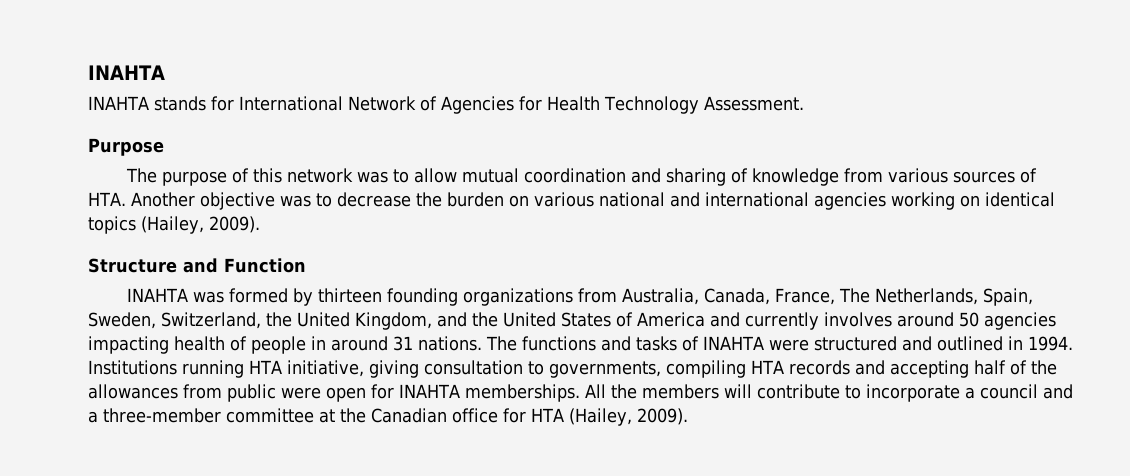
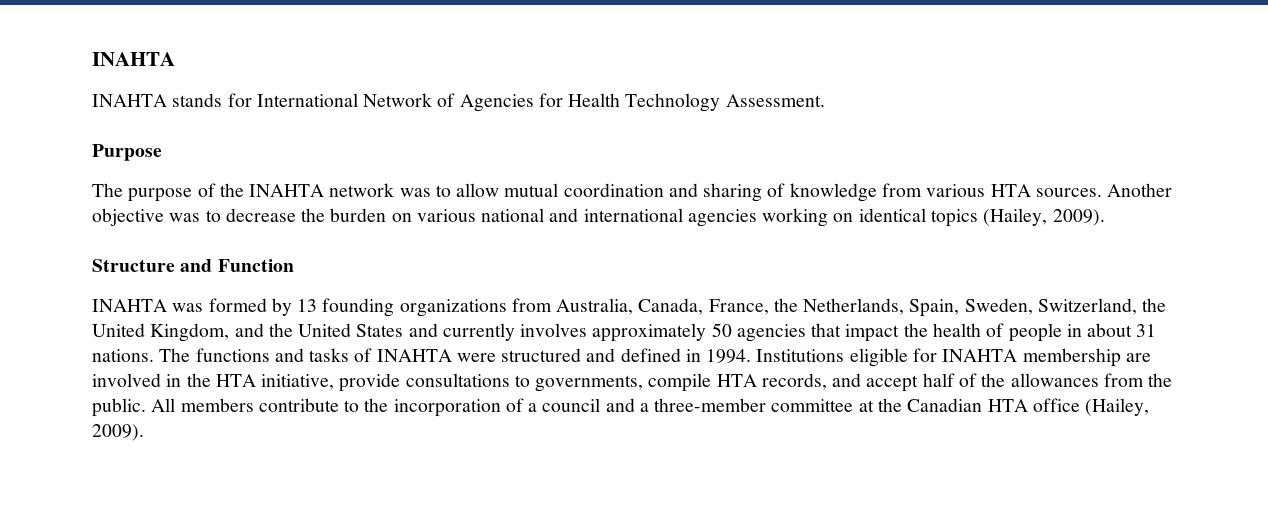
[253,168,283,183] this -> [219,183,325,197] the INAHTA
[953,168,1038,183] [88,192,126,206] sources of HTA. -> [990,184,1102,197] HTA sources.
[317,288,382,303] thirteen -> [297,299,318,312] 13
[838,288,870,303] The -> [773,298,798,312] the
[616,312,705,327] of America -> (404, 330) none
[897,312,954,327] around -> [592,323,707,342] approximately
[88,336,169,354] impacting -> [811,323,928,342] that impact the
[331,336,388,351] around -> [1087,323,1133,337] about
[936,336,1003,351] outlined -> [620,348,681,362] defined
[182,360,969,378] running HTA initiative, giving consultation to governments, compiling HTA records and accepting -> [849,348,1151,367] [92,373,919,392] eligible for INAHTA membership are involved in the HTA initiative, provide consultations to governments, compile HTA records, and accept
[227,384,960,402] public were open for INAHTA memberships. All the members will contribute to incorporate -> [1148,373,1173,387] [92,398,524,417] the public. All members contribute to the incorporation of
[452,408,564,423] office for HTA -> [987,398,1080,412] HTA office

